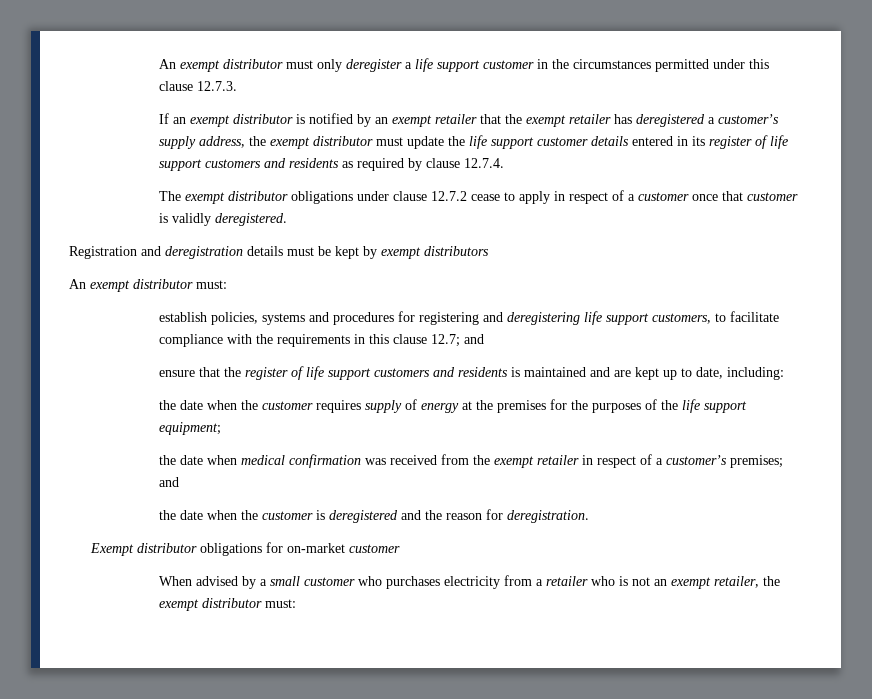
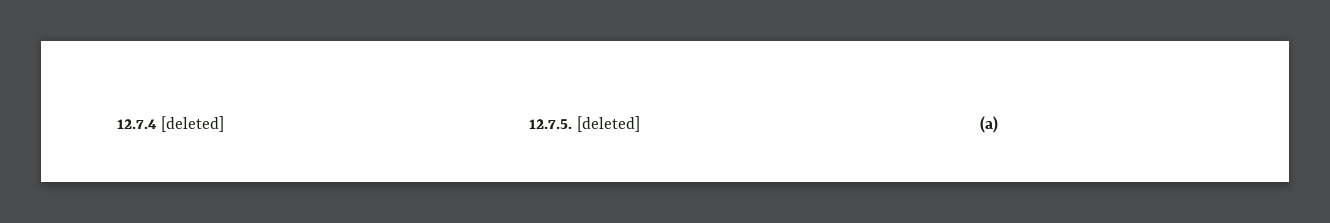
[158,58,769,72] [158,81,237,91] [158,113,779,127] [158,135,788,149] [158,158,504,171] [158,190,798,204] [158,213,287,226] [69,246,489,259] [69,279,227,292] [158,311,779,325] [158,334,484,347] [158,366,784,380] [158,399,747,413] [158,422,221,435] [158,454,783,468] [158,477,179,487] [158,509,589,523] [90,542,401,556] [158,575,780,589] [158,598,296,611] An exempt distributor must only deregister a life support customer in the circumstances permitted under this clause 12.7.3. // If an exempt distributor is notified by an exempt retailer that the exempt retailer has deregistered a customer’s supply address, the exempt distributor must update the life support customer details entered in its register of life support customers and residents as required by clause 12.7.4. // The exempt distributor obligations under clause 12.7.2 cease to apply in respect of a customer once that customer is validly deregistered. // Registration and deregistration details must be kept by exempt distributors // An exempt distributor must: // establish policies, systems and procedures for registering and deregistering life support customers, to facilitate compliance with the requirements in this clause 12.7; and // ensure that the register of life support customers and residents is maintained and are kept up to date, including: // the date when the customer requires supply of energy at the premises for the purposes of the life support equipment; // the date when medical confirmation was received from the exempt retailer in respect of a customer’s premises; and // the date when the customer is deregistered and the reason for deregistration. // Exempt distributor obligations for on-market customer // When advised by a small customer who purchases electricity from a retailer who is not an exempt retailer, the exempt distributor must: -> [117,116,224,132] [529,116,641,132] [980,116,998,133] 12.7.4 [deleted] // 12.7.5. [deleted] // (a)

